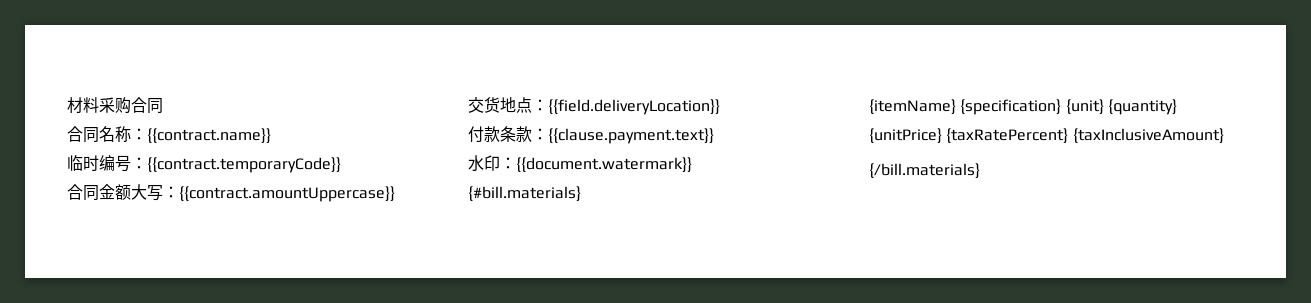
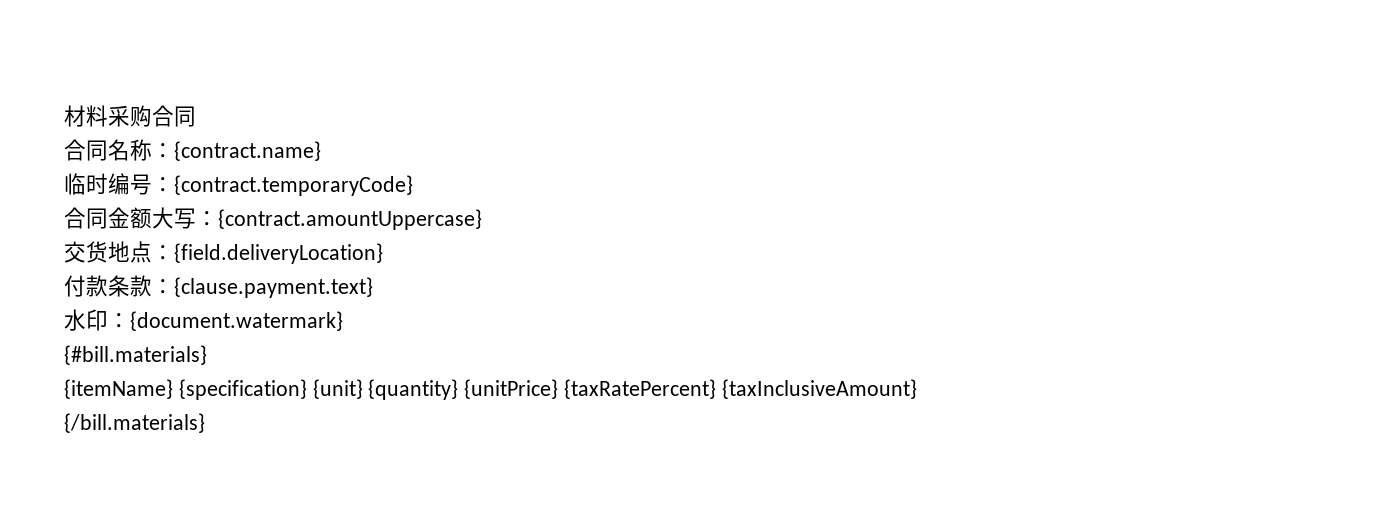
[147,128,271,144] {{contract.name}} -> [174,141,321,161] {contract.name}
[147,157,341,173] {{contract.temporaryCode}} -> [174,175,413,196] {contract.temporaryCode}
[179,186,395,202] {{contract.amountUppercase}} -> [218,209,482,230] {contract.amountUppercase}
[548,99,720,115] {{field.deliveryLocation}} -> [174,243,383,264] {field.deliveryLocation}
[548,128,714,144] {{clause.payment.text}} -> [174,277,373,298] {clause.payment.text}
[516,157,692,173] {{document.watermark}} -> [130,311,343,331] {document.watermark}

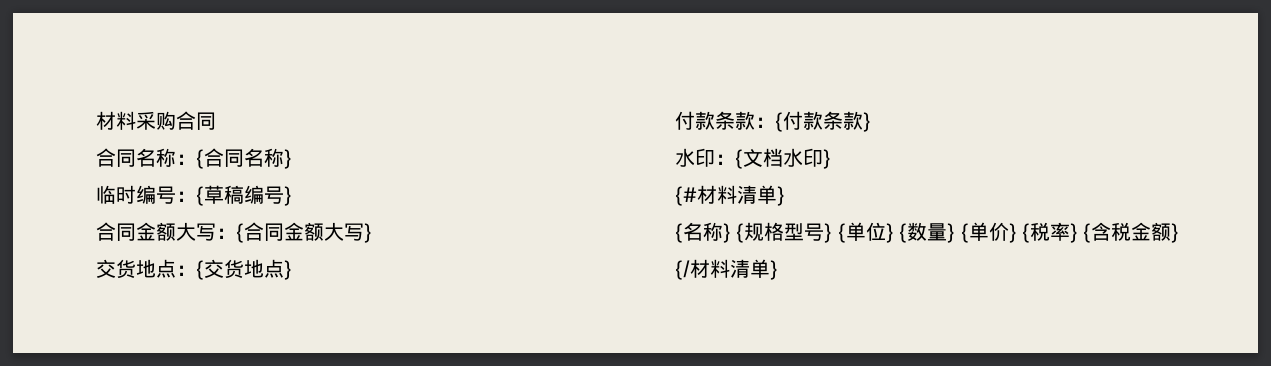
[174,141,321,161] {contract.name} -> [196,148,292,169] {合同名称}
[174,175,413,196] {contract.temporaryCode} -> [196,185,292,206] {草稿编号}
[218,209,482,230] {contract.amountUppercase} -> [236,222,372,243] {合同金额大写}
[174,243,383,264] {field.deliveryLocation} -> [196,259,292,280] {交货地点}
[174,277,373,298] [64,309,343,331] [64,345,207,365] [64,379,917,400] [64,413,205,433] {clause.payment.text} // 水印：{document.watermark} // {#bill.materials} // {itemName} {specification} {unit} {quantity} {unitPrice} {taxRatePercent} {taxInclusiveAmount} // {/bill.materials} -> [775,111,871,132] [675,148,831,169] [675,185,785,206] [675,222,1180,243] [675,259,778,280] {付款条款} // 水印：{文档水印} // {#材料清单} // {名称} {规格型号} {单位} {数量} {单价} {税率} {含税金额} // {/材料清单}

